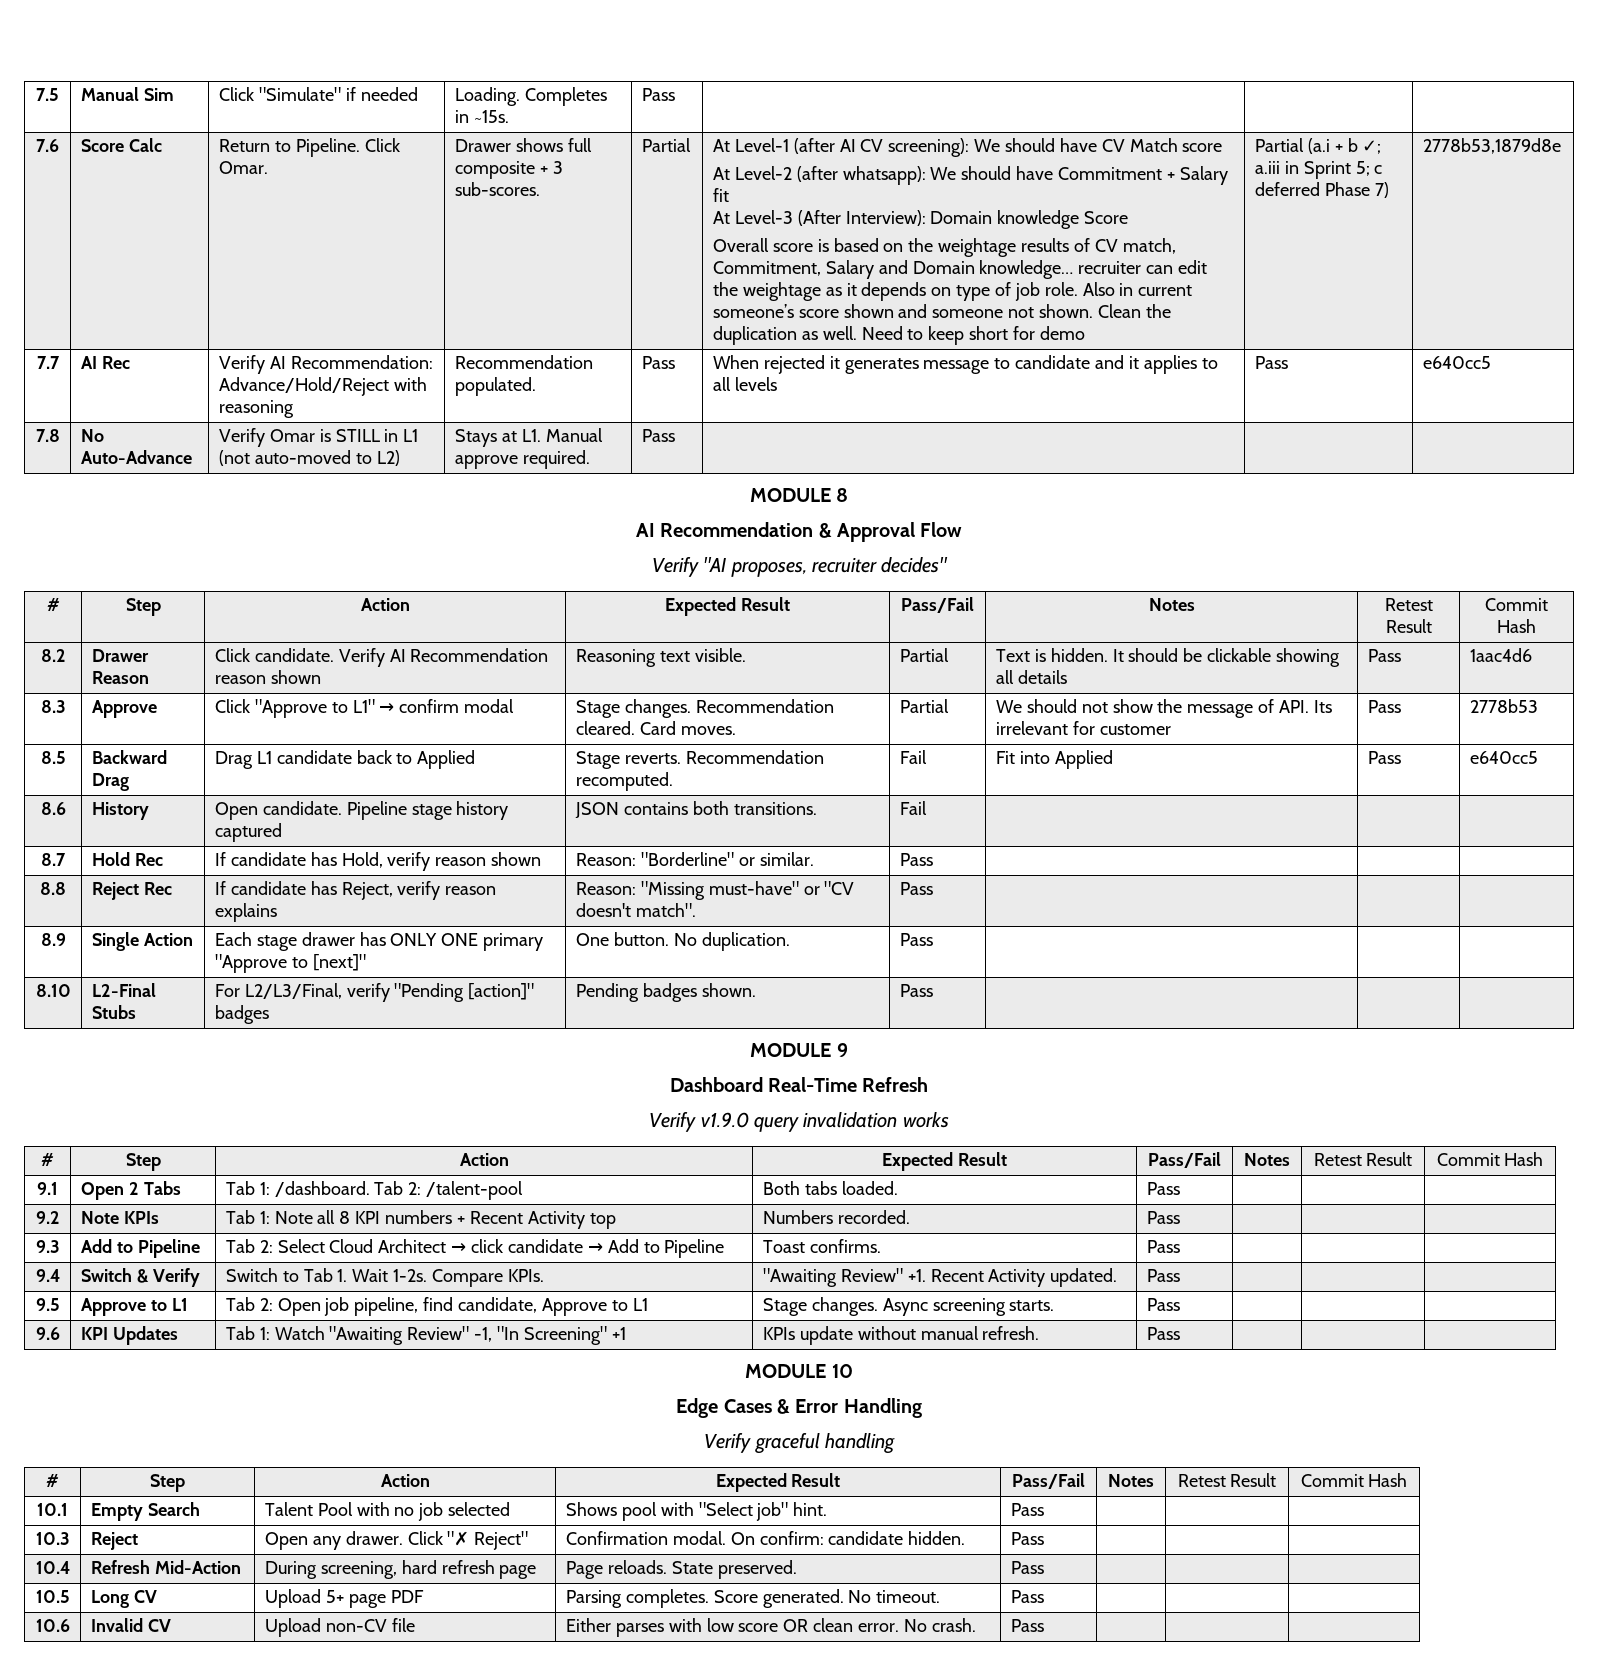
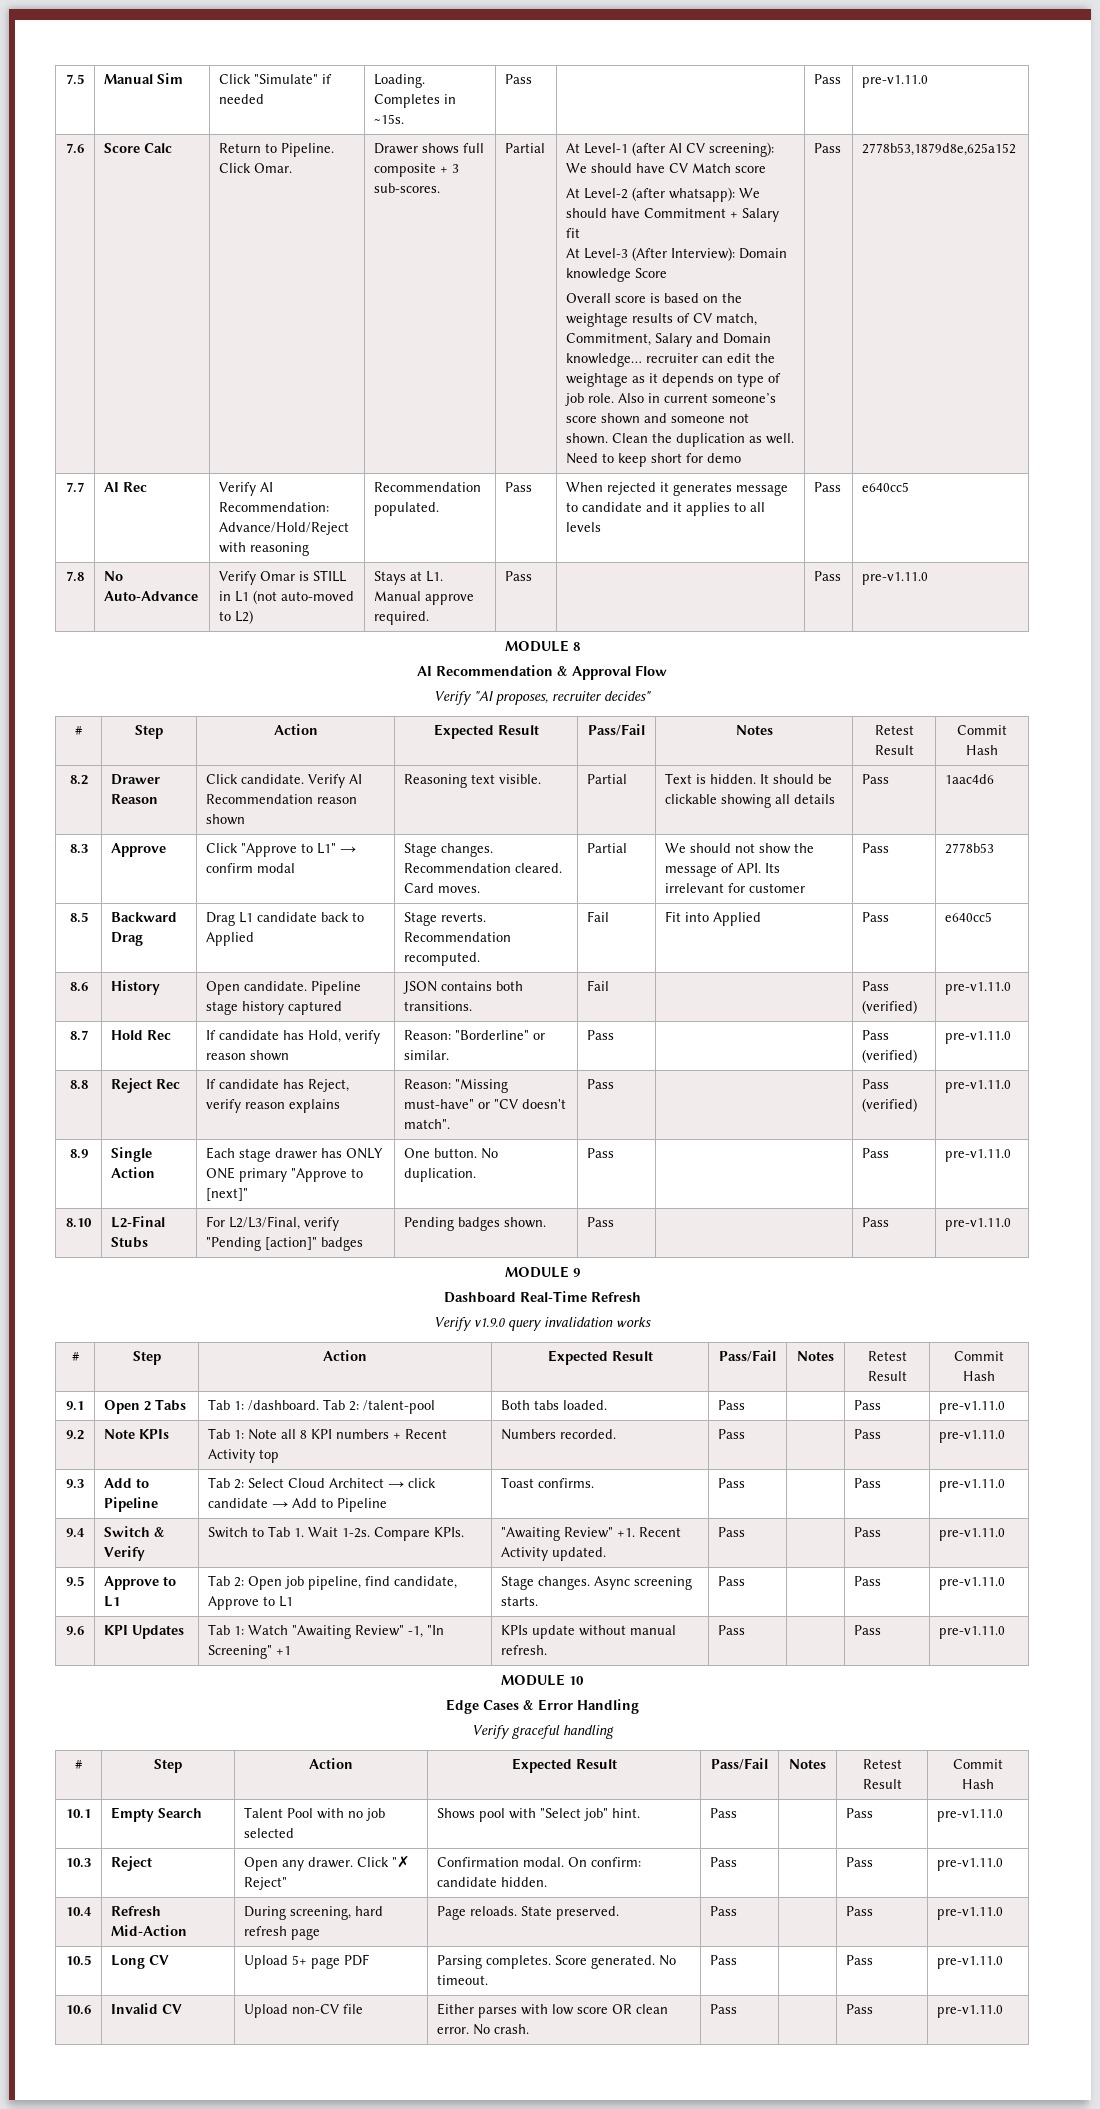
(675, 94) | -> [814,74,842,84] [862,75,929,88] Pass | pre-v1.11.0
[1254,138,1382,154] [1254,161,1383,179] [1254,182,1389,198] [1422,138,1561,154] Partial (a.i + b ✓; a.iii in Sprint 5; c deferred Phase 7) | 2778b53,1879d8e -> [814,143,842,153] [862,143,1017,156] Pass | 2778b53,1879d8e,625a152
(675, 435) | -> [814,571,842,581] [862,572,929,585] Pass | pre-v1.11.0
(927, 808) | -> [862,981,890,991] [862,1000,918,1014] [945,982,1012,995] Pass (verified) | pre-v1.11.0
(933, 859) | -> [862,1030,890,1040] [862,1049,918,1063] [945,1031,1012,1044] Pass (verified) | pre-v1.11.0
(933, 888) | -> [862,1079,890,1089] [862,1098,918,1112] [945,1080,1012,1093] Pass (verified) | pre-v1.11.0
(933, 939) | -> [862,1148,890,1158] [945,1149,1012,1162] Pass | pre-v1.11.0
(933, 990) | -> [862,1217,890,1227] [945,1218,1012,1231] Pass | pre-v1.11.0
(1180, 1188) | -> [854,1400,882,1410] [939,1401,1006,1414] Pass | pre-v1.11.0
(1180, 1217) | -> [854,1429,882,1439] [939,1430,1006,1443] Pass | pre-v1.11.0
(1180, 1246) | -> [854,1478,882,1488] [939,1479,1006,1492] Pass | pre-v1.11.0
(1180, 1275) | -> [854,1527,882,1537] [939,1528,1006,1541] Pass | pre-v1.11.0
(1180, 1304) | -> [854,1576,882,1586] [939,1577,1006,1590] Pass | pre-v1.11.0
(1180, 1333) | -> [854,1625,882,1635] [939,1626,1006,1639] Pass | pre-v1.11.0
(1044, 1509) | -> [846,1808,874,1818] [937,1809,1004,1822] Pass | pre-v1.11.0
(1044, 1538) | -> [846,1857,874,1867] [937,1858,1004,1871] Pass | pre-v1.11.0
(1044, 1567) | -> [846,1906,874,1916] [937,1907,1004,1920] Pass | pre-v1.11.0
(1044, 1596) | -> [846,1955,874,1965] [937,1956,1004,1969] Pass | pre-v1.11.0
(1044, 1625) | -> [846,2004,874,2014] [937,2005,1004,2018] Pass | pre-v1.11.0

